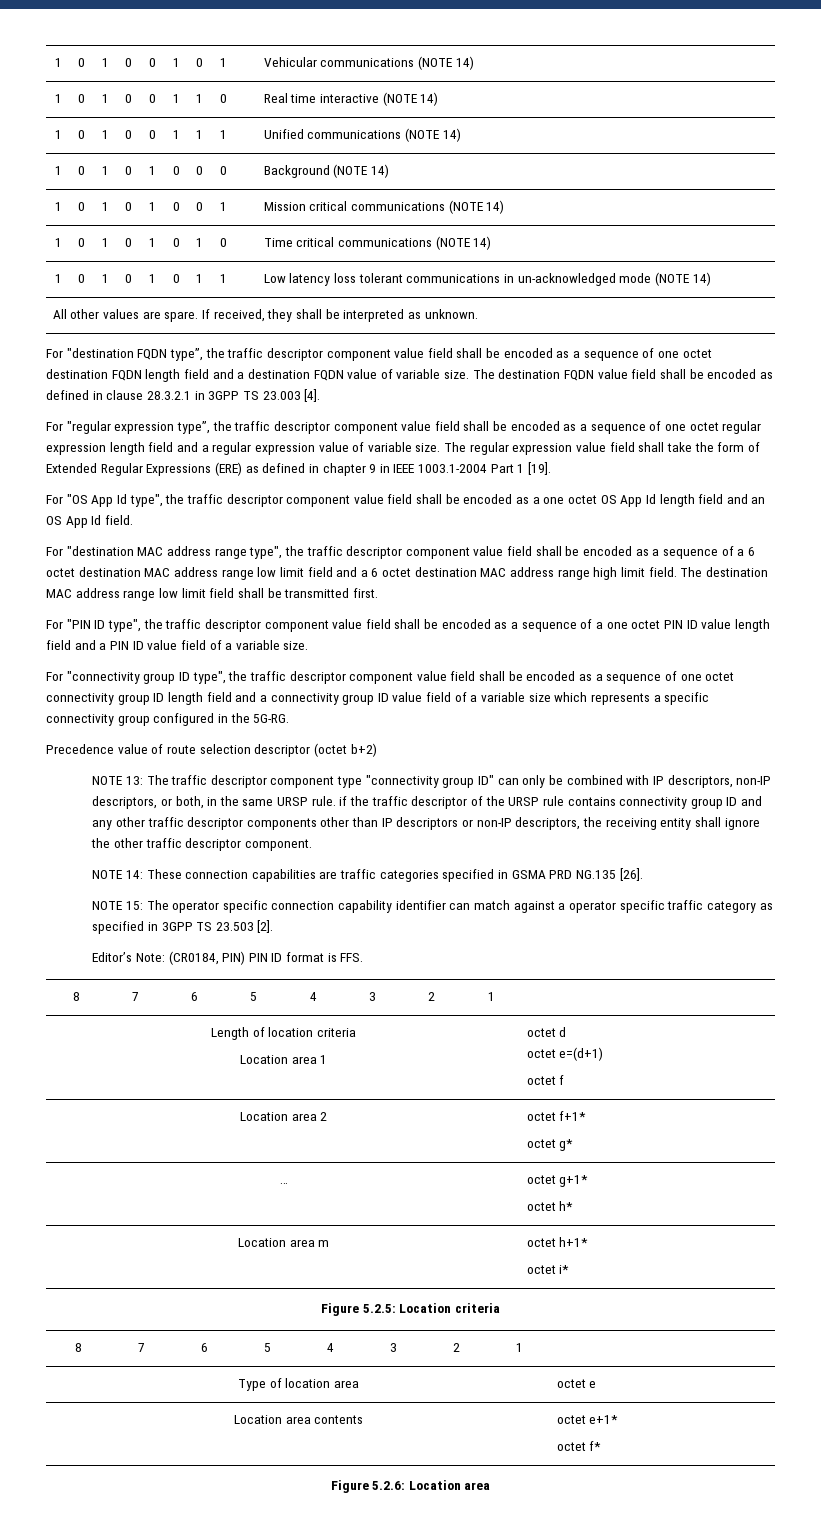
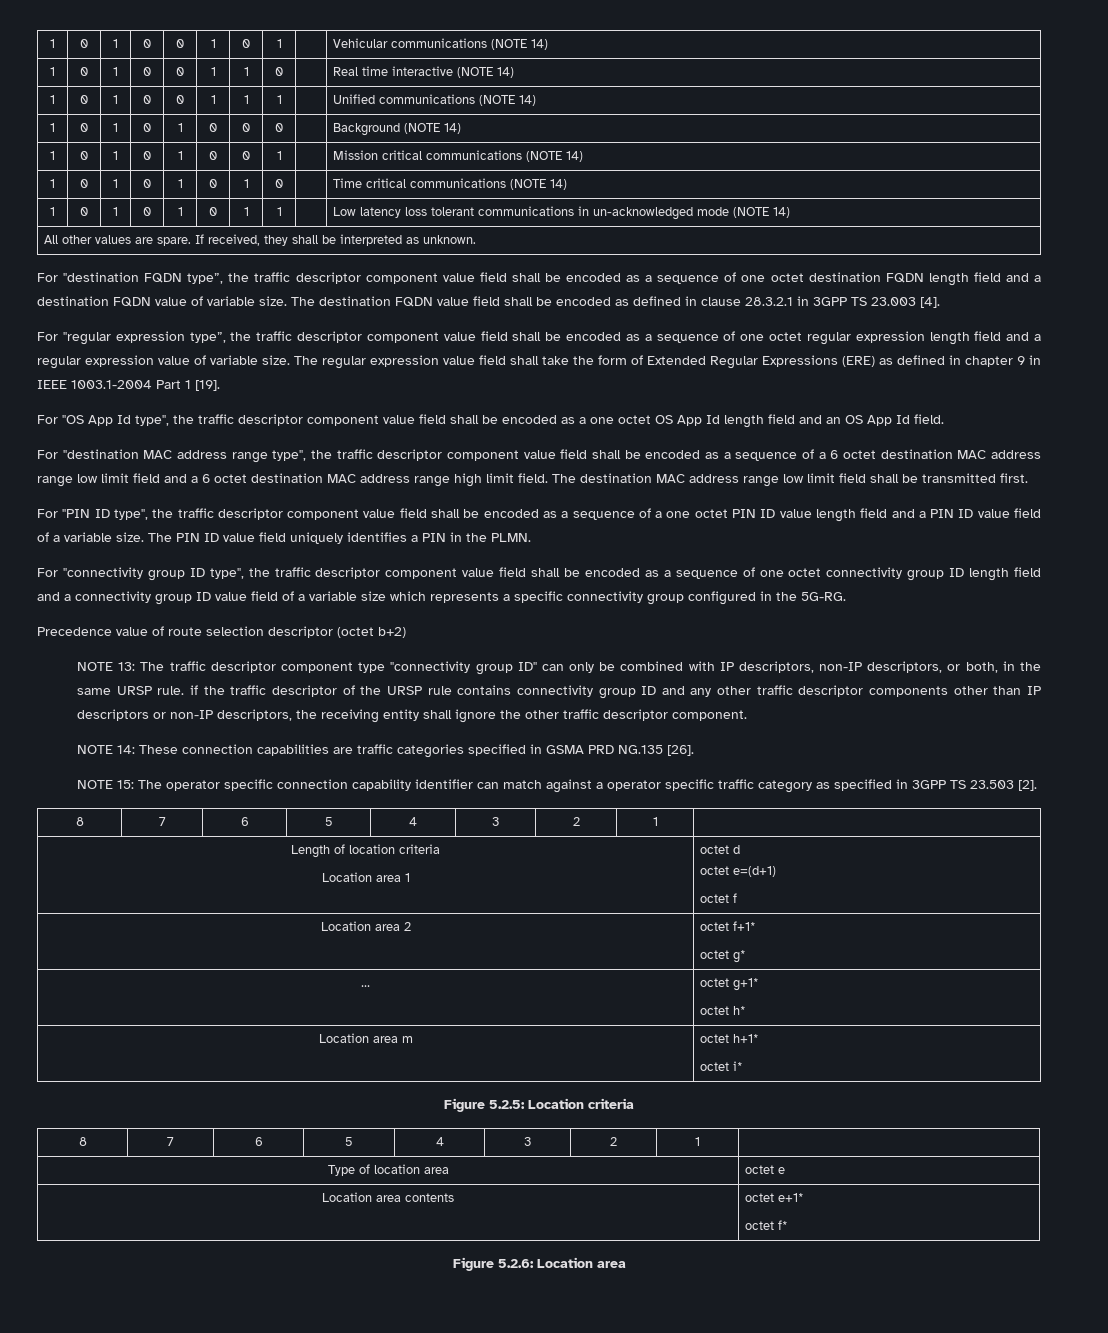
(309, 645) none -> [148,532,531,544] The PIN ID value field uniquely identifies a PIN in the PLMN.
[92,951,364,965] // Editor’s Note: (CR0184, PIN) PIN ID format is FFS. -> (1038, 785) none

